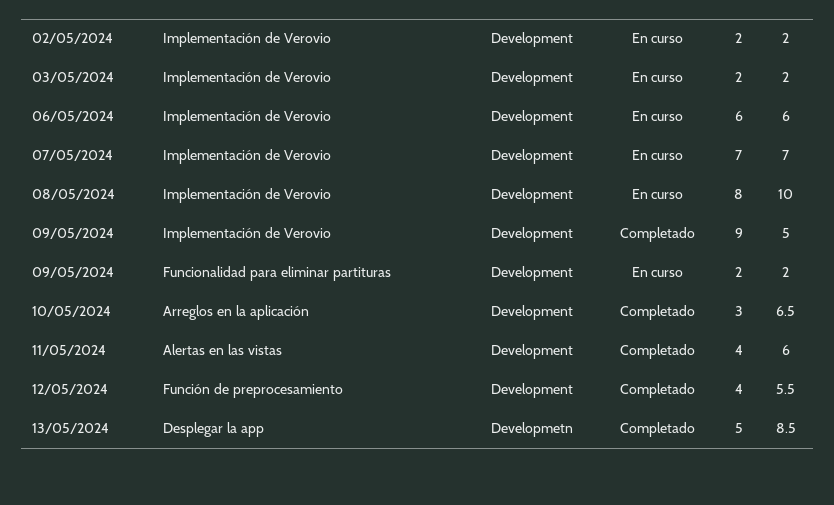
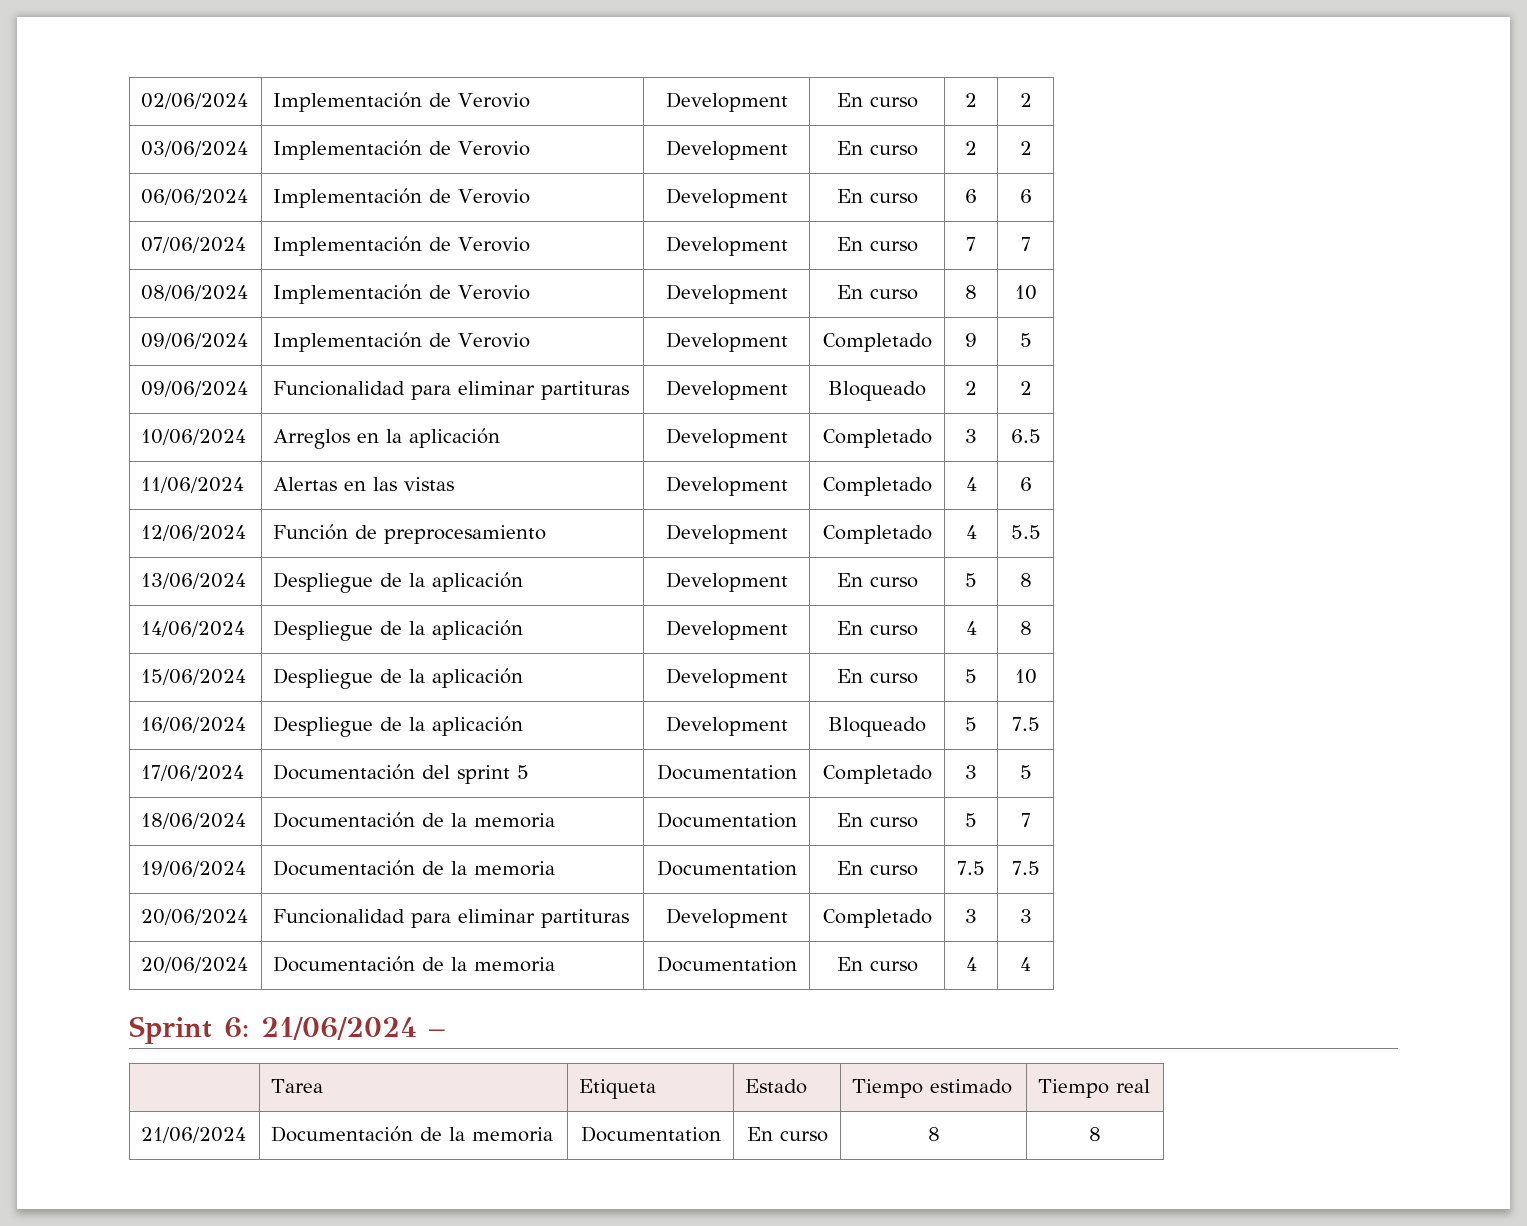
[32,33,114,44] [163,32,331,47] [490,32,573,47] [631,33,684,43] [735,33,742,43] [782,33,789,43] [32,72,115,83] [163,71,331,86] [490,71,573,86] [631,72,684,82] [735,72,742,82] [782,72,789,82] [32,111,115,122] 02/05/2024 | Implementación de Verovio | Development | En curso | 2 | 2 // 03/05/2024 | Implementación de Verovio | Development | En curso | 2 | 2 // 06/05/2024 -> [141,93,249,109] [273,92,531,112] [665,92,788,112] [836,93,918,108] [965,93,977,107] [1019,93,1032,107] [141,141,249,157] [273,140,531,160] [665,140,788,160] [836,141,918,156] [965,141,977,155] [1019,141,1032,155] [141,189,249,205] 02/06/2024 | Implementación de Verovio | Development | En curso | 2 | 2 // 03/06/2024 | Implementación de Verovio | Development | En curso | 2 | 2 // 06/06/2024
[32,150,114,161] 07/05/2024 -> [141,237,247,253] 07/06/2024
[32,189,116,200] 08/05/2024 -> [141,285,249,301] 08/06/2024
[32,228,115,239] 09/05/2024 -> [141,333,249,349] 09/06/2024
[32,267,115,278] [163,266,391,281] [490,266,573,281] [631,267,684,277] [735,267,742,277] [782,267,789,277] [32,306,112,317] 09/05/2024 | Funcionalidad para eliminar partituras | Development | En curso | 2 | 2 // 10/05/2024 -> [141,381,249,397] [273,381,630,400] [665,380,788,400] [828,381,926,401] [965,381,977,395] [1019,381,1032,395] [141,429,247,445] 09/06/2024 | Funcionalidad para eliminar partituras | Development | Bloqueado | 2 | 2 // 10/06/2024
[32,345,107,356] 11/05/2024 -> [141,477,245,493] 11/06/2024
[32,384,109,395] 12/05/2024 -> [141,525,247,541] 12/06/2024
[32,423,110,434] [163,422,264,437] [490,422,573,437] [620,422,695,437] [734,423,743,433] [775,423,796,433] 13/05/2024 | Desplegar la app | Developmetn | Completado | 5 | 8.5 -> [141,573,247,589] [273,572,524,593] [665,572,788,592] [836,573,918,588] [965,573,977,587] [1019,573,1032,587] [141,621,246,637] [273,620,524,641] [665,620,788,640] [836,621,918,636] [965,621,977,635] [1019,621,1032,635] [141,669,247,685] [273,668,524,689] [665,668,788,688] [836,669,918,684] [965,669,977,683] [1014,669,1037,684] [141,717,247,733] [273,716,524,737] [665,716,788,736] [828,717,926,737] [965,717,977,731] [1011,717,1040,731] [141,765,245,781] [273,764,530,784] [656,764,797,780] [822,765,932,784] [965,765,977,779] [1019,765,1032,779] [141,813,247,829] [273,812,556,828] [656,812,797,828] [836,813,918,828] [965,813,977,827] [1020,813,1031,827] [141,861,247,877] [273,860,556,876] [656,860,797,876] [836,861,918,876] [957,861,985,875] [1011,861,1040,875] [141,909,249,925] [273,909,630,928] [665,908,788,928] [822,909,932,928] [965,909,977,923] [1019,909,1032,923] [141,957,249,973] [273,956,556,972] [656,956,797,972] [836,957,918,972] [965,957,977,971] [1020,957,1031,971] [129,1016,445,1044] [271,1079,324,1093] [579,1079,657,1099] [745,1079,808,1094] [852,1079,1013,1098] [1038,1079,1151,1098] [141,1127,247,1143] [271,1126,554,1142] [580,1126,721,1142] [746,1127,828,1142] [927,1127,940,1141] [1089,1127,1101,1141] 13/06/2024 | Despliegue de la aplicación | Development | En curso | 5 | 8 // 14/06/2024 | Despliegue de la aplicación | Development | En curso | 4 | 8 // 15/06/2024 | Despliegue de la aplicación | Development | En curso | 5 | 10 // 16/06/2024 | Despliegue de la aplicación | Development | Bloqueado | 5 | 7.5 // 17/06/2024 | Documentación del sprint 5 | Documentation | Completado | 3 | 5 // 18/06/2024 | Documentación de la memoria | Documentation | En curso | 5 | 7 // 19/06/2024 | Documentación de la memoria | Documentation | En curso | 7.5 | 7.5 // 20/06/2024 | Funcionalidad para eliminar partituras | Development | Completado | 3 | 3 // 20/06/2024 | Documentación de la memoria | Documentation | En curso | 4 | 4 // Sprint 6: 21/06/2024 – // | Tarea | Etiqueta | Estado | Tiempo estimado | Tiempo real // 21/06/2024 | Documentación de la memoria | Documentation | En curso | 8 | 8

